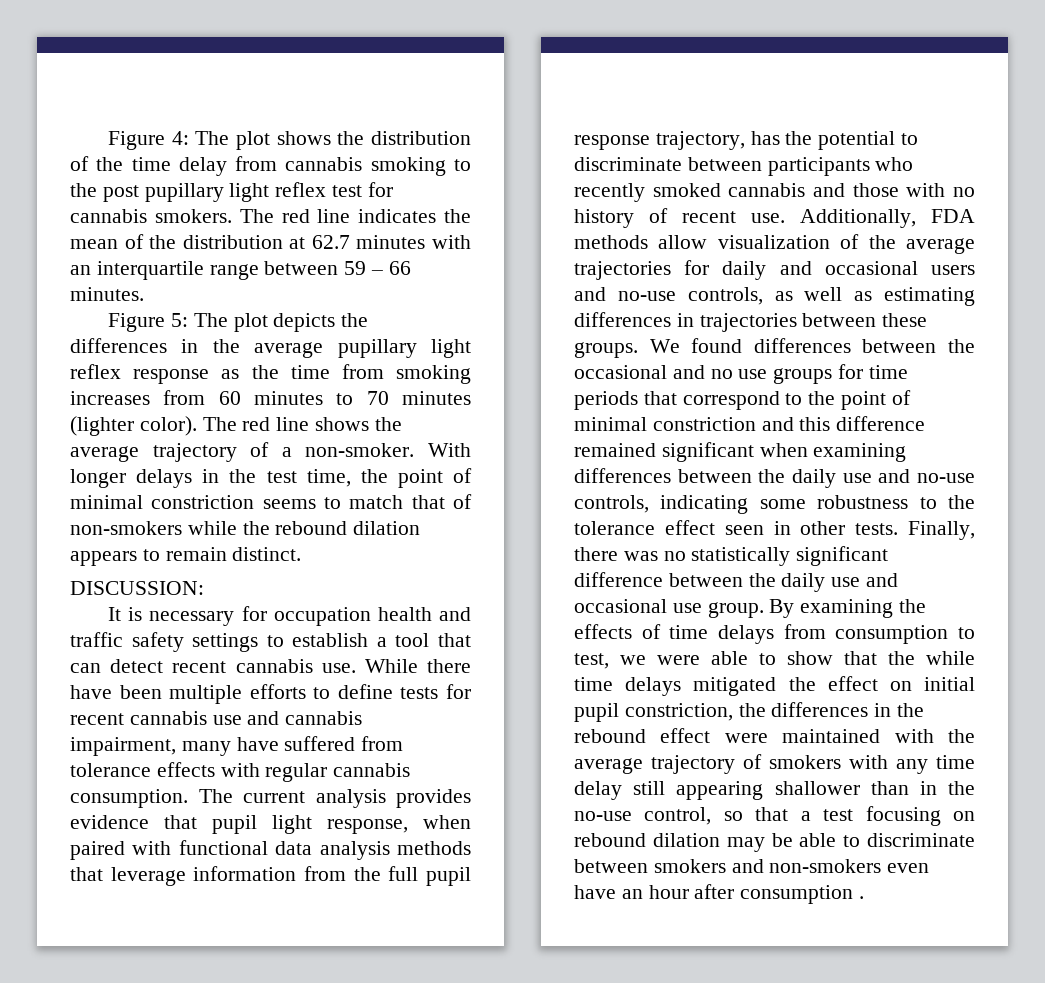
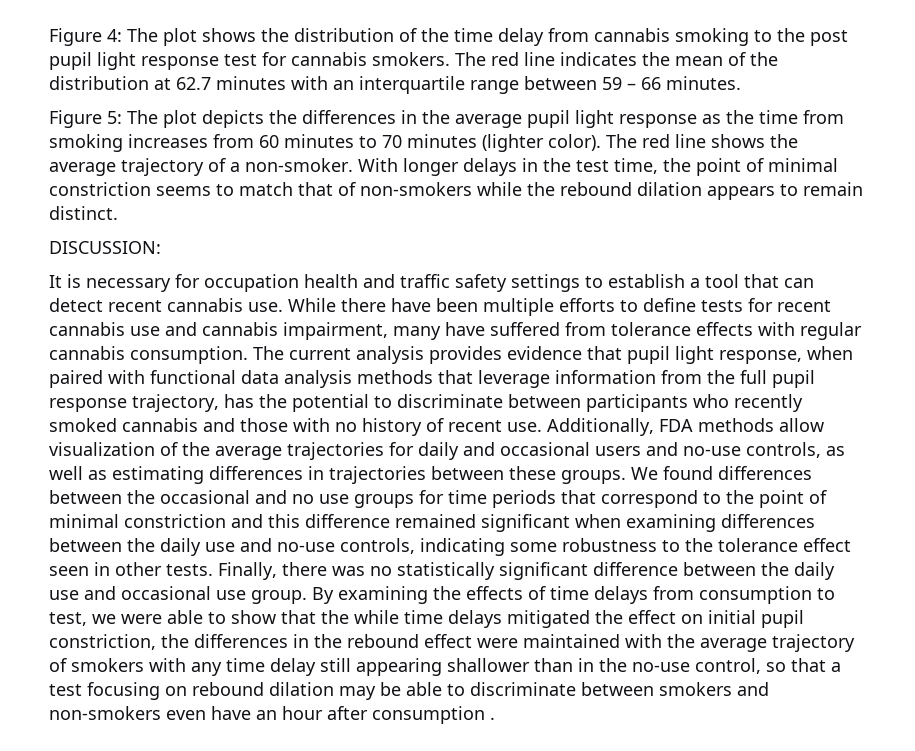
[144,182,327,202] pupillary light reflex -> [49,52,219,70] pupil light response
[337,339,471,358] [70,364,121,379] pupillary light reflex -> [527,110,614,128] pupil light

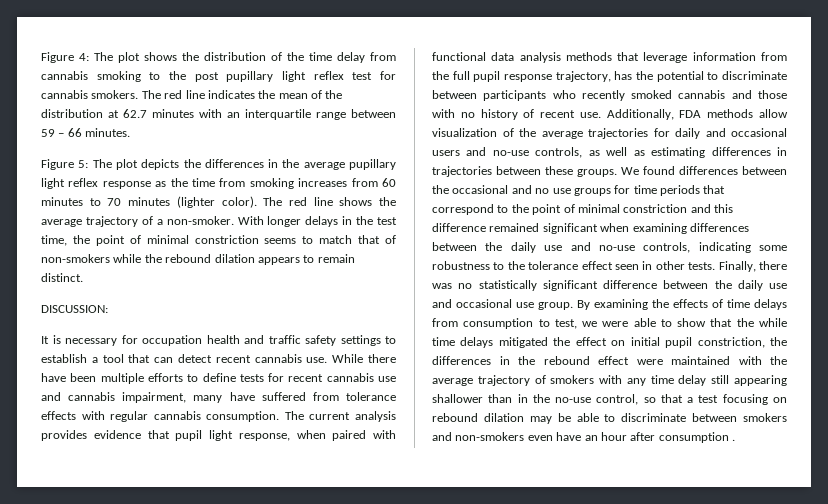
[49,52,219,70] pupil light response -> [226,71,344,82] pupillary light reflex
[527,110,614,128] pupil light -> [349,159,397,170] [41,178,99,189] pupillary light reflex

